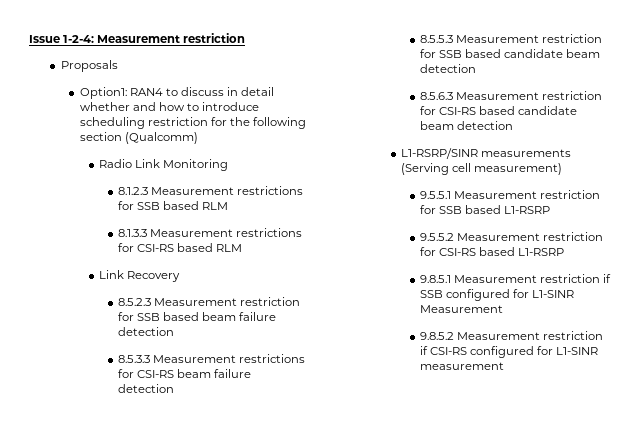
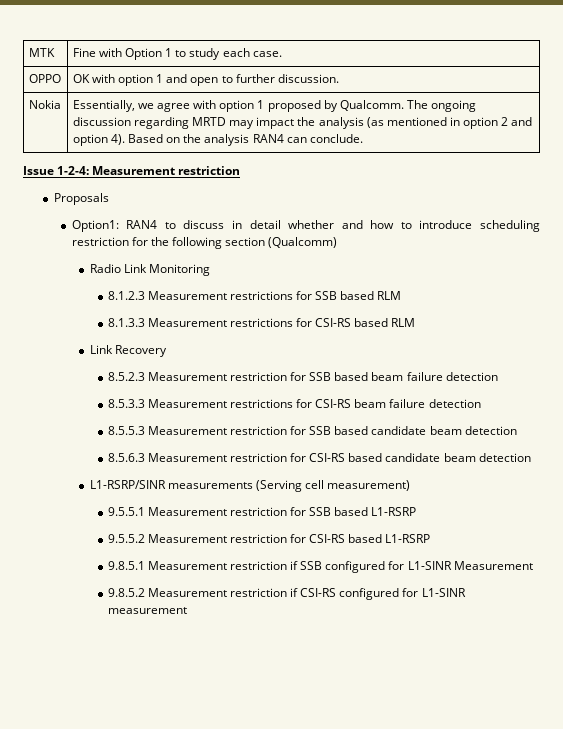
(29, 39) none -> [28,48,55,57] [72,48,282,60] [28,74,61,83] [72,74,339,86] [28,100,61,109] [72,100,477,112] [72,117,533,129] [72,134,363,146] MTK | Fine with Option 1 to study each case. // OPPO | OK with option 1 and open to further discussion. // Nokia | Essentially, we agree with option 1 proposed by Qualcomm. The ongoing discussion regarding MRTD may impact the analysis (as mentioned in option 2 and option 4). Based on the analysis RAN4 can conclude. //

